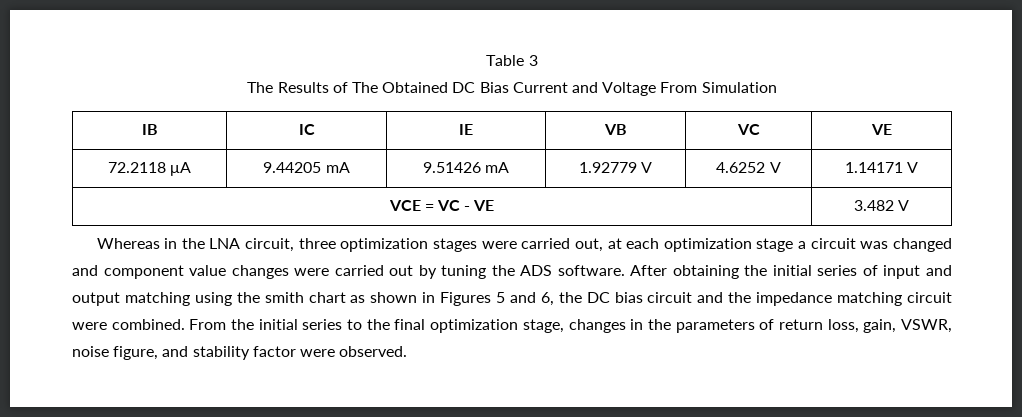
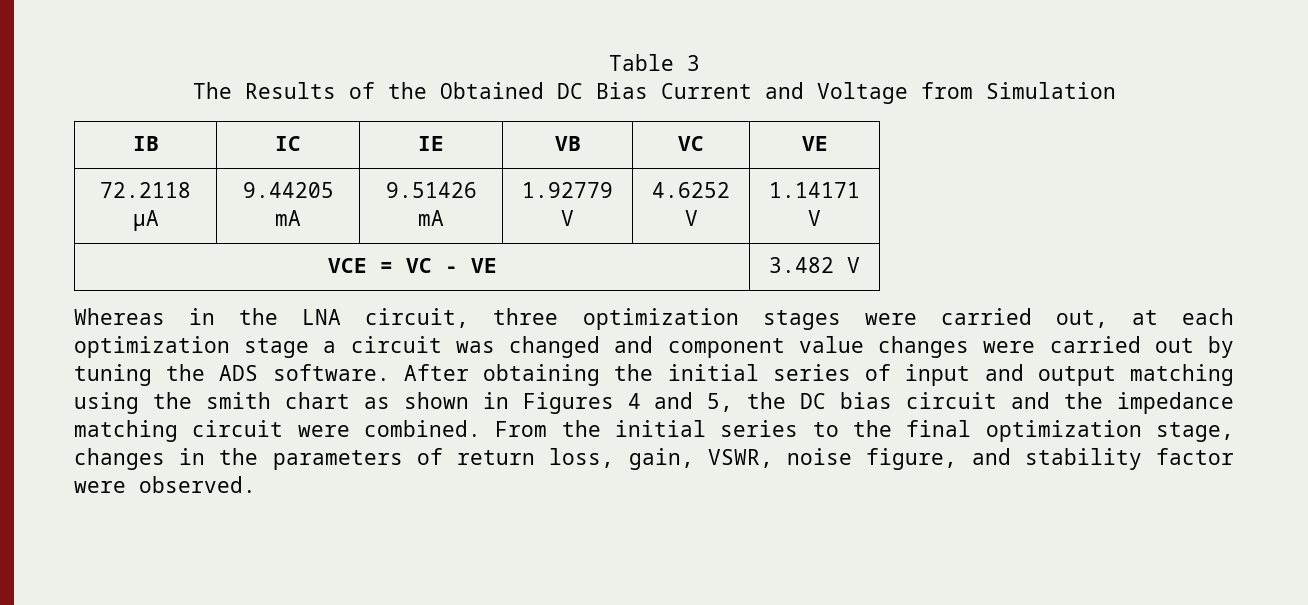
[352,82,379,93] The -> [387,82,427,99] the
[660,82,698,93] From -> [920,82,973,99] from
[496,292,554,306] 5 and 6, -> [627,392,734,412] 4 and 5,

